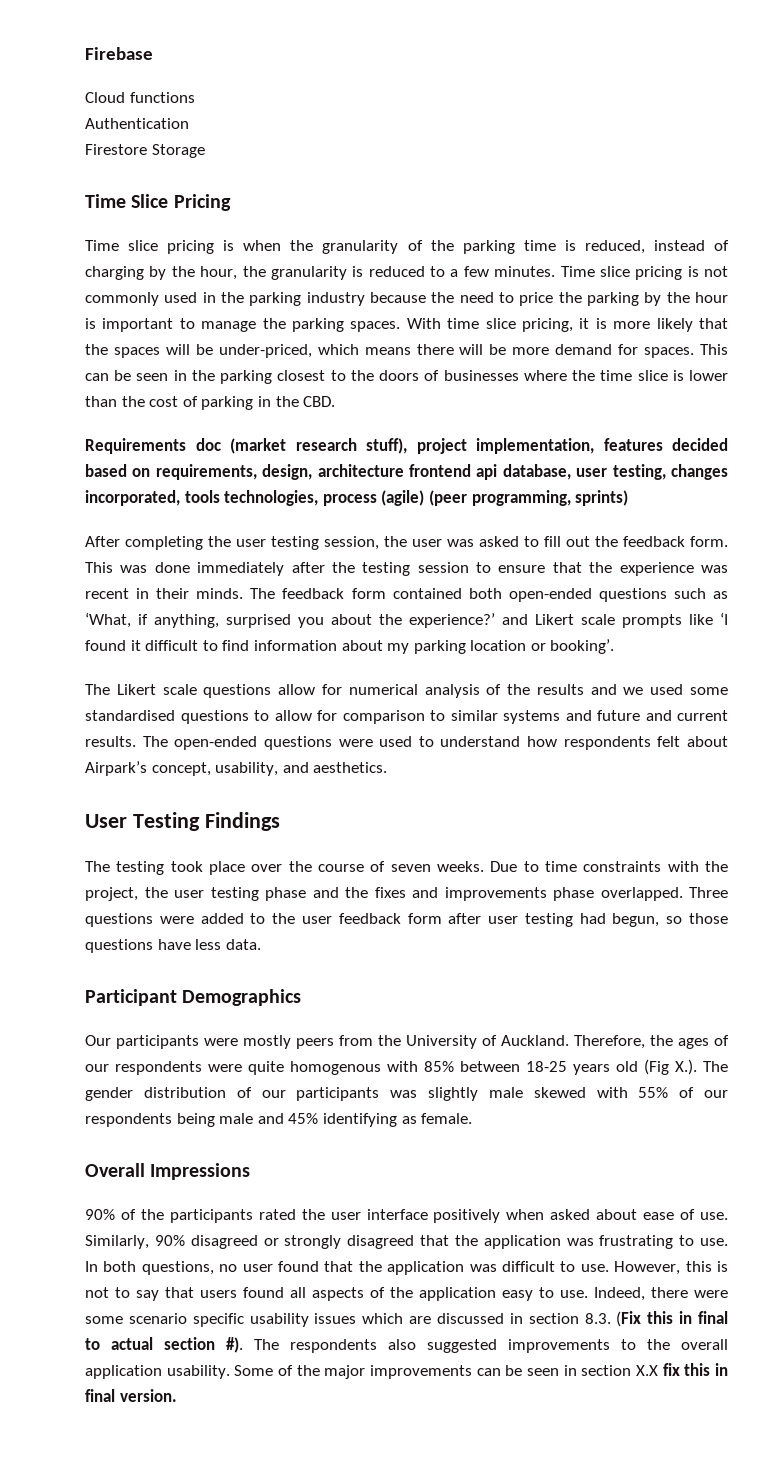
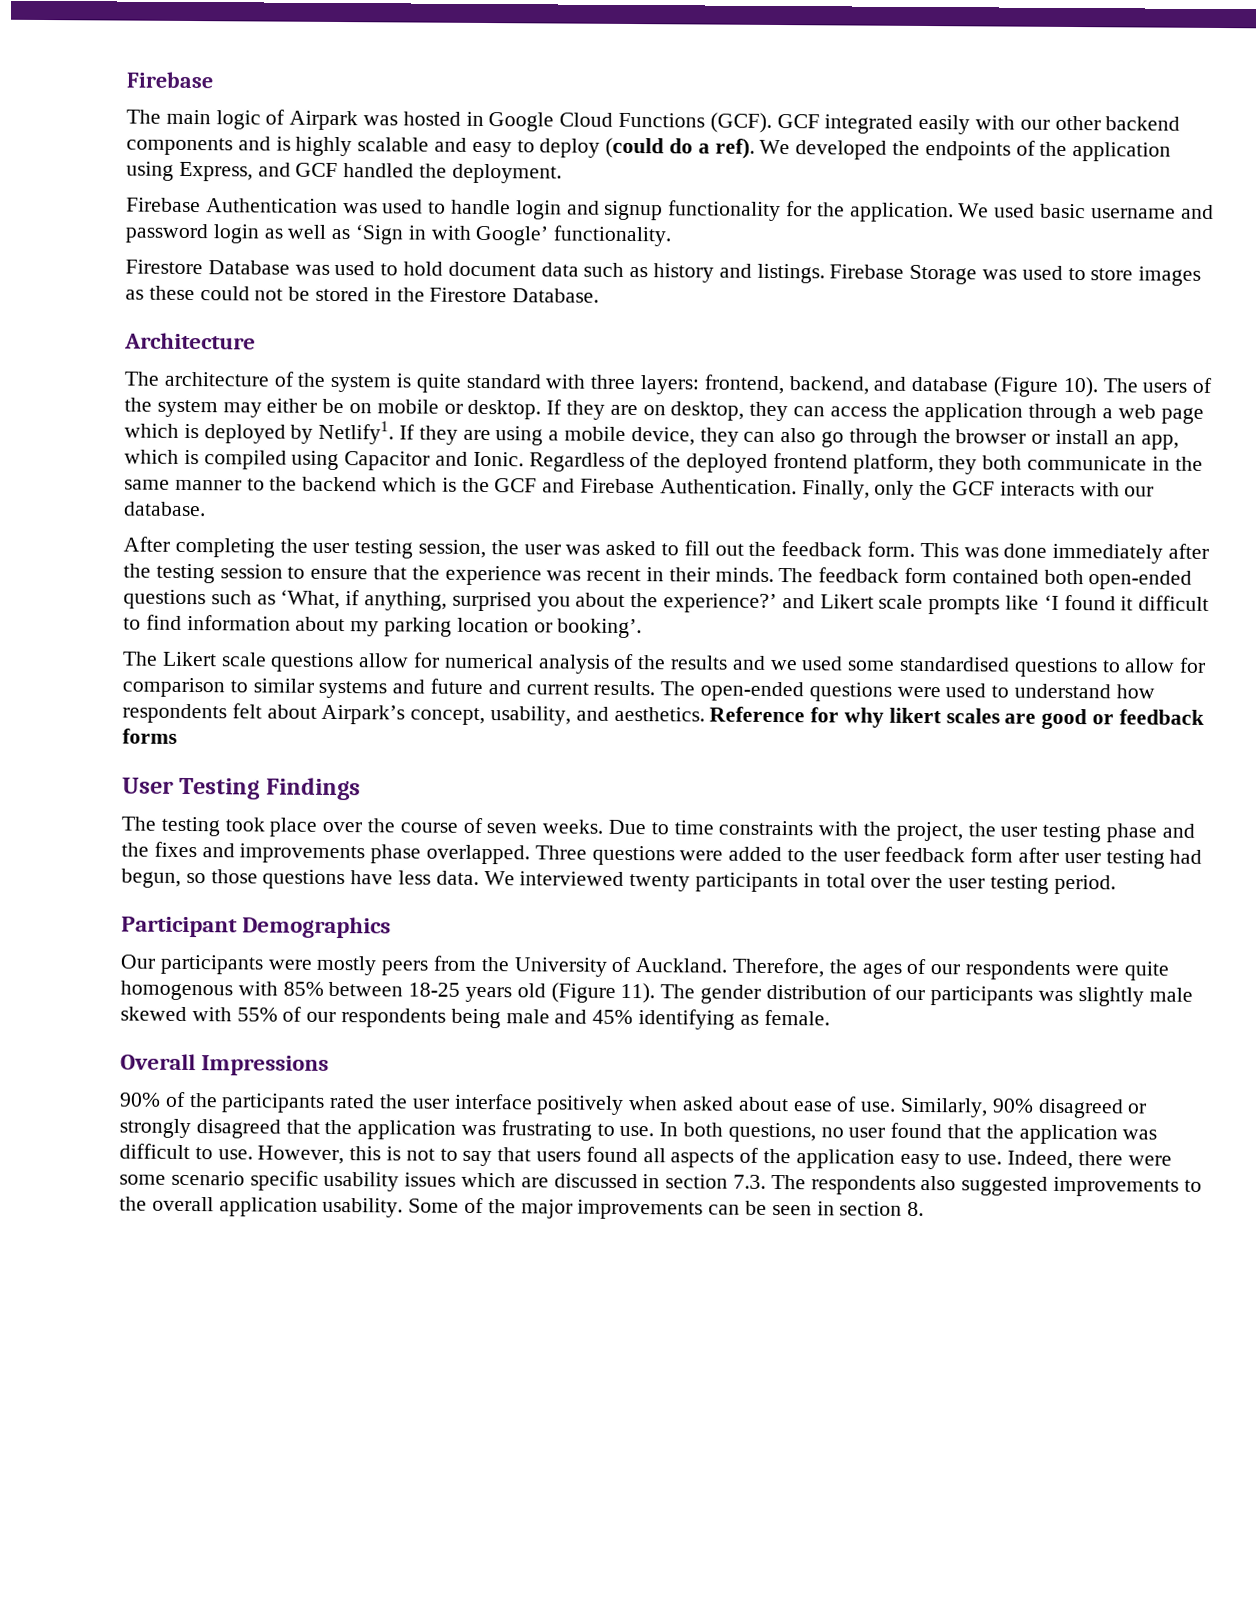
[85,92,195,103] [85,118,189,129] [85,144,205,158] [85,194,231,211] [85,240,729,254] [85,266,728,280] [85,292,728,306] [85,318,728,332] [85,344,729,358] [85,370,729,384] [85,396,336,410] [85,438,728,454] [85,464,728,480] [85,490,629,506] Cloud functions // Authentication // Firestore Storage // Time Slice Pricing // Time slice pricing is when the granularity of the parking time is reduced, instead of charging by the hour, the granularity is reduced to a few minutes. Time slice pricing is not commonly used in the parking industry because the need to price the parking by the hour is important to manage the parking spaces. With time slice pricing, it is more likely that the spaces will be under-priced, which means there will be more demand for spaces. This can be seen in the parking closest to the doors of businesses where the time slice is lower than the cost of parking in the CBD. // Requirements doc (market research stuff), project implementation, features decided based on requirements, design, architecture frontend api database, user testing, changes incorporated, tools technologies, process (agile) (peer programming, sprints) -> [126,109,1181,135] [126,136,1172,162] [126,161,562,184] [126,197,1214,223] [125,223,672,247] [125,259,1202,286] [125,285,600,303] [124,332,256,350] [124,371,1213,398] [124,397,1204,424] [124,420,1179,450] [124,449,1203,475] [124,476,1155,500] [123,501,206,517] The main logic of Airpark was hosted in Google Cloud Functions (GCF). GCF integrated easily with our other backend components and is highly scalable and easy to deploy (could do a ref). We developed the endpoints of the application using Express, and GCF handled the deployment. // Firebase Authentication was used to handle login and signup functionality for the application. We used basic username and password login as well as ‘Sign in with Google’ functionality. // Firestore Database was used to hold document data such as history and listings. Firebase Storage was used to store images as these could not be stored in the Firestore Database. // Architecture // The architecture of the system is quite standard with three layers: frontend, backend, and database (Figure 10). The users of the system may either be on mobile or desktop. If they are on desktop, they can access the application through a web page which is deployed by Netlify1. If they are using a mobile device, they can also go through the browser or install an app, which is compiled using Capacitor and Ionic. Regardless of the deployed frontend platform, they both communicate in the same manner to the backend which is the GCF and Firebase Authentication. Finally, only the GCF interacts with our database.
(388, 767) none -> [709,706,1204,730] [122,728,177,744] Reference for why likert scales are good or feedback forms
(261, 944) none -> [483,871,1116,895] We interviewed twenty participants in total over the user testing period.
[644,1059,697,1075] (Fig X.). -> [550,982,656,1004] (Figure 11).
[584,1311,728,1327] [85,1337,243,1353] 8.3. (Fix this in final to actual section #). -> [733,1174,767,1189] 7.3.
[636,1363,728,1376] [85,1389,177,1402] X.X fix this in final version. -> [907,1201,925,1217] 8.

